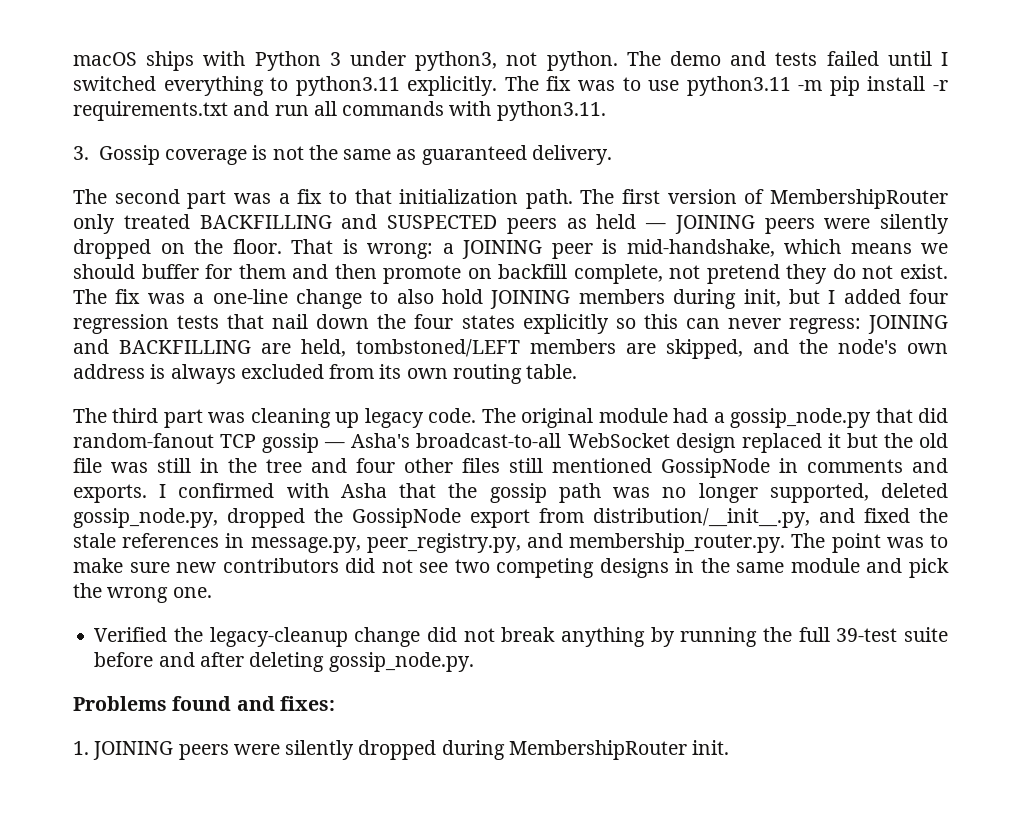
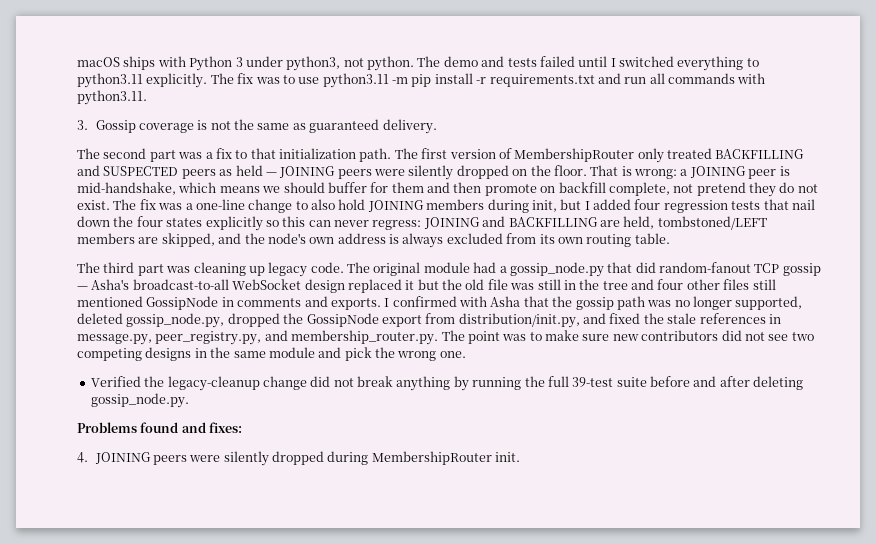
[593,508,810,528] distribution/__init__.py, -> [458,313,580,328] distribution/init.py,
[73,741,89,755] 1. -> [77,452,88,463] 4.

